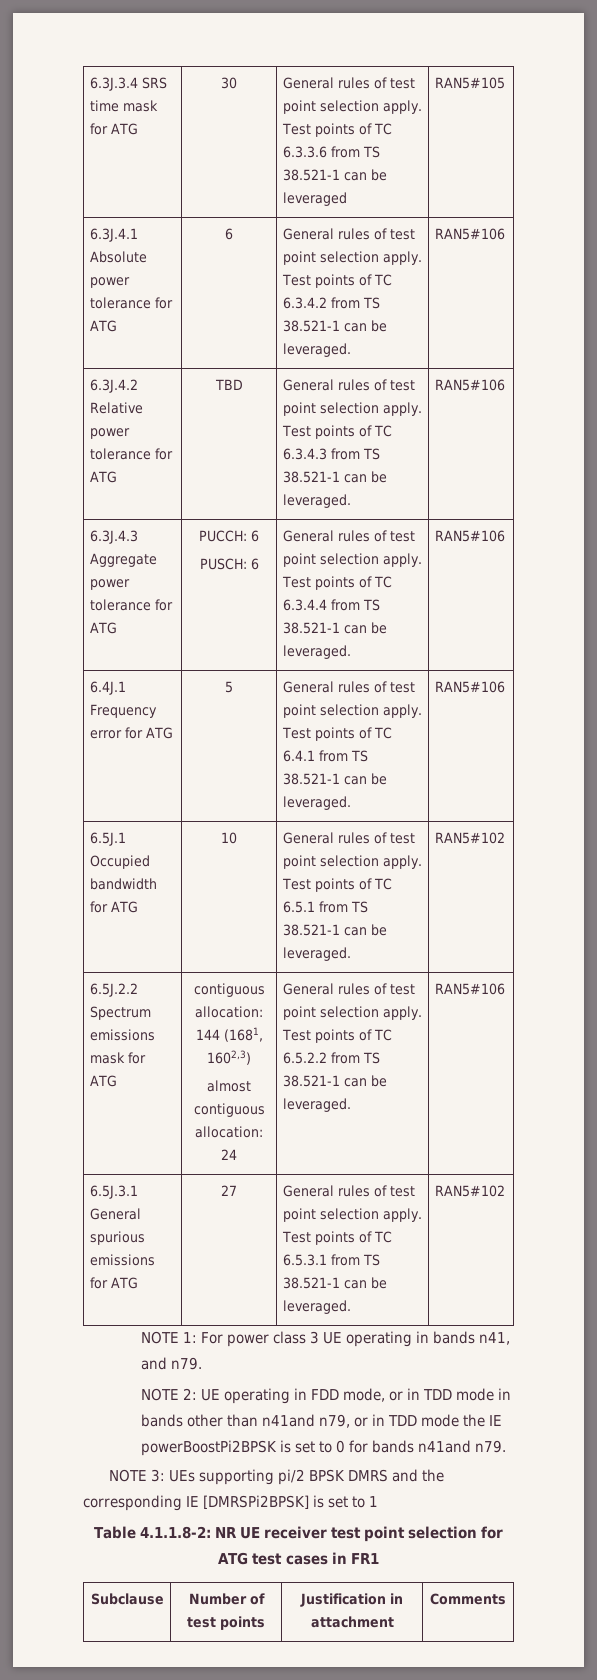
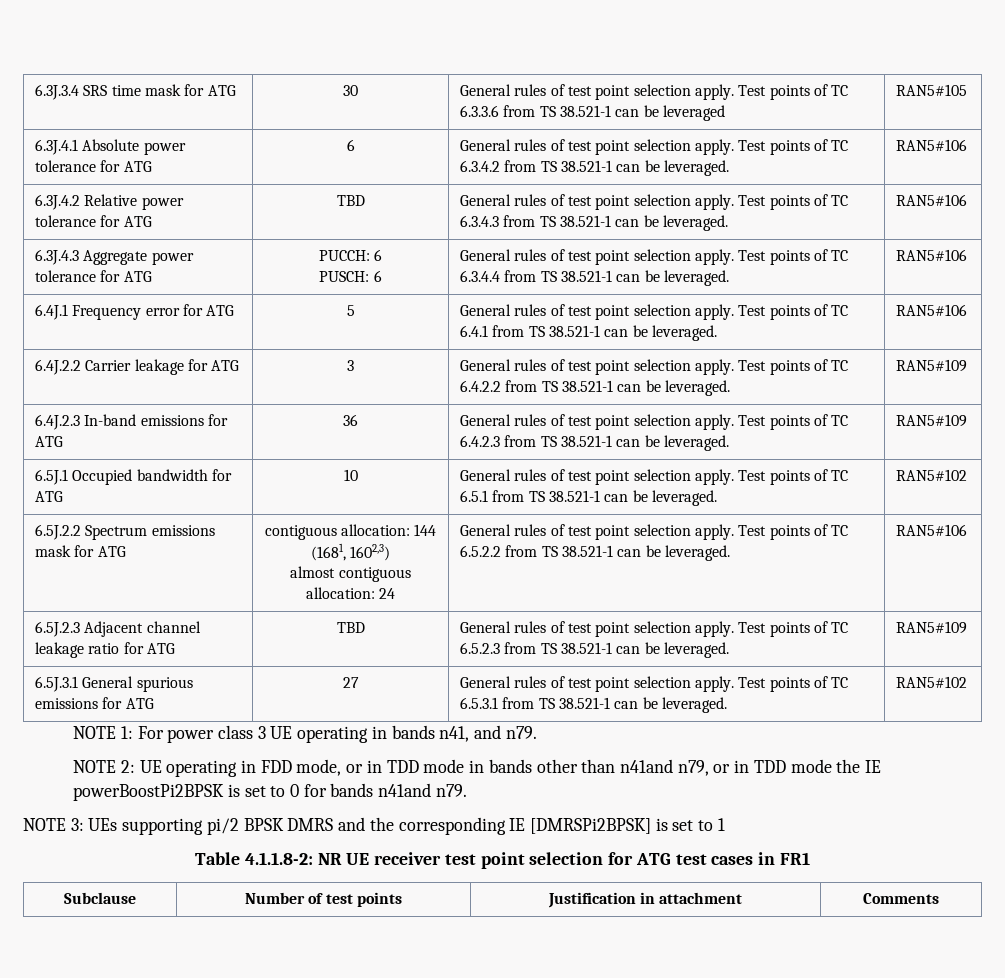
(505, 687) none -> [35,359,240,375] [347,360,354,371] [460,359,849,375] [460,380,731,396] [896,359,968,372] [35,414,229,430] [35,436,64,447] [343,414,358,426] [460,414,849,430] [460,435,730,451] [896,414,968,427] // 6.4J.2.2 Carrier leakage for ATG | 3 | General rules of test point selection apply. Test points of TC 6.4.2.2 from TS 38.521-1 can be leveraged. | RAN5#109 // 6.4J.2.3 In-band emissions for ATG | 36 | General rules of test point selection apply. Test points of TC 6.4.2.3 from TS 38.521-1 can be leveraged. | RAN5#109
(505, 989) none -> [35,621,201,637] [35,642,176,658] [336,622,365,633] [460,621,849,637] [460,642,730,658] [896,621,968,634] // 6.5J.2.3 Adjacent channel leakage ratio for ATG | TBD | General rules of test point selection apply. Test points of TC 6.5.2.3 from TS 38.521-1 can be leveraged. | RAN5#109

